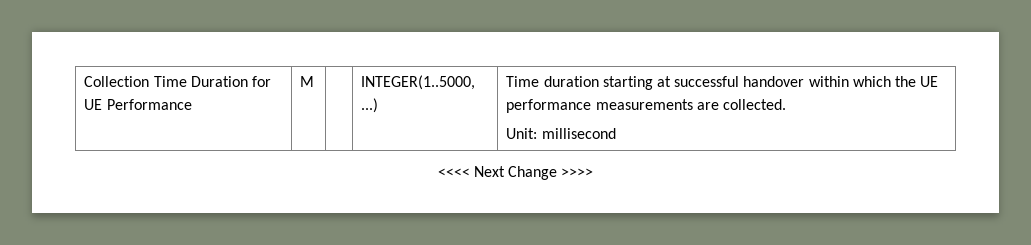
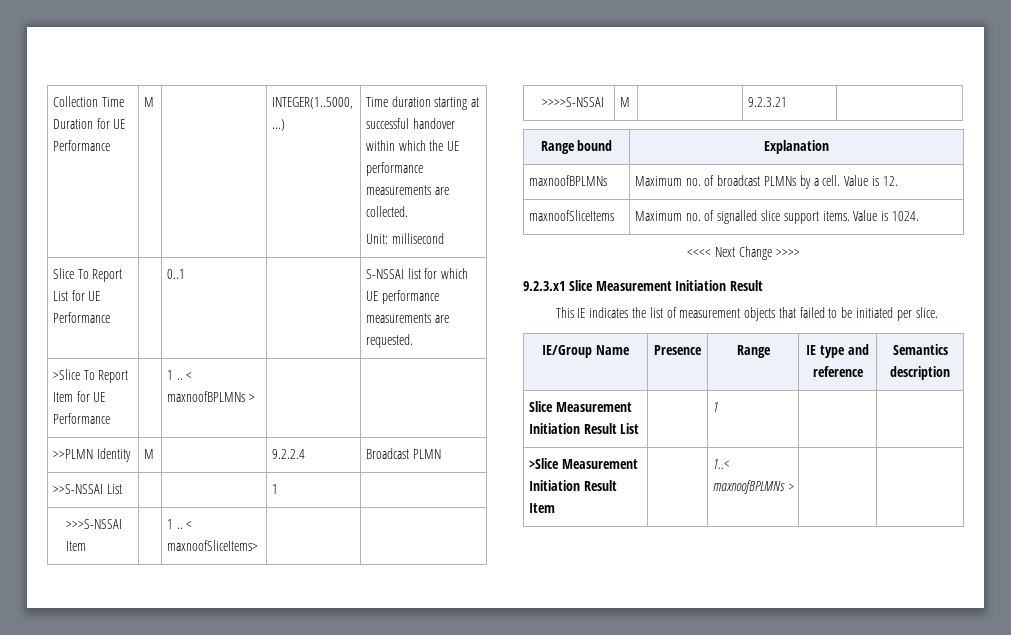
[437,166,594,180] // <<<< Next Change >>>> -> [52,268,123,282] [52,290,101,301] [52,312,110,323] [166,269,185,279] [365,268,469,279] [365,290,439,304] [365,313,449,323] [365,334,413,348] [52,369,129,383] [52,391,106,402] [52,413,110,424] [166,370,193,380] [166,391,255,402] [52,448,131,462] [143,449,154,459] [271,449,305,459] [365,448,441,459] [52,484,122,494] [271,484,278,494] [66,519,123,529] [66,541,87,551] [166,519,193,529] [166,540,258,551] [542,97,605,107] [619,97,630,107] [747,97,787,107] [540,140,613,154] [764,140,829,154] [528,175,607,186] [634,175,898,189] [528,210,614,221] [634,210,919,224] [687,246,800,260] [523,280,764,291] [555,307,938,321] [542,345,630,358] [654,345,702,355] [736,345,771,358] [806,344,869,358] [812,366,864,377] [892,344,948,355] [890,366,950,380] [528,401,632,412] [528,423,640,434] [712,402,718,412] [528,458,638,469] [528,480,617,491] [528,503,555,513] [712,459,729,469] [712,480,794,494] // Slice To Report List for UE Performance | | 0..1 | | S-NSSAI list for which UE performance measurements are requested. // >Slice To Report Item for UE Performance | | 1 .. < maxnoofBPLMNs > | | // >>PLMN Identity | M | | 9.2.2.4 | Broadcast PLMN // >>S-NSSAI List | | | 1 | // >>>S-NSSAI Item | | 1 .. < maxnoofSliceItems> | | // >>>>S-NSSAI | M | | 9.2.3.21 | // Range bound | Explanation // maxnoofBPLMNs | Maximum no. of broadcast PLMNs by a cell. Value is 12. // maxnoofSliceItems | Maximum no. of signalled slice support items. Value is 1024. // <<<< Next Change >>>> // 9.2.3.x1 Slice Measurement Initiation Result // This IE indicates the list of measurement objects that failed to be initiated per slice. // IE/Group Name | Presence | Range | IE type and reference | Semantics description // Slice Measurement Initiation Result List | | 1 | | // >Slice Measurement Initiation Result Item | | 1..< maxnoofBPLMNs > | |

